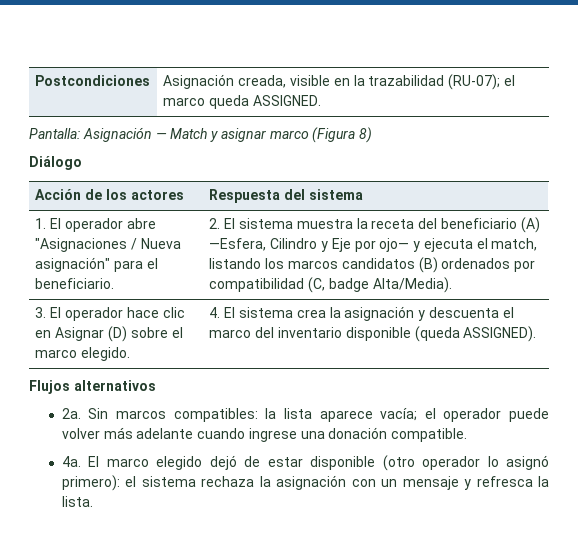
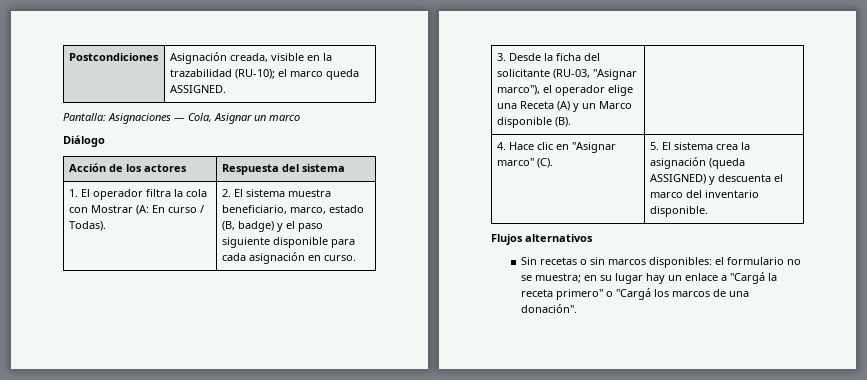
[448,74,501,90] (RU-07); -> [234,69,275,79] (RU-10);
[82,127,373,143] Asignación — Match y asignar marco (Figura 8) -> [108,113,300,124] Asignaciones — Cola, Asignar un marco
[126,218,156,229] [35,238,181,252] [35,257,158,272] [35,278,115,289] [209,217,540,233] [209,238,538,252] [209,257,536,273] [209,277,452,293] [35,307,185,321] [35,326,183,342] [35,347,131,361] [209,307,221,318] abre "Asignaciones / Nueva asignación" para el beneficiario. | 2. El sistema muestra la receta del beneficiario (A) —Esfera, Cilindro y Eje por ojo— y ejecuta el match, listando los marcos candidatos (B) ordenados por compatibilidad (C, badge Alta/Media). // 3. El operador hace clic en Asignar (D) sobre el marco elegido. | 4. -> [145,189,207,197] [68,205,204,215] [68,221,106,231] [221,189,331,197] [221,205,364,214] [221,221,323,232] [221,237,355,248] [221,252,356,264] [496,53,600,61] [496,69,637,80] [496,85,633,96] [496,101,632,112] [496,117,571,128] [496,142,616,153] [496,158,553,168] [649,142,659,150] filtra la cola con Mostrar (A: En curso / Todas). | 2. El sistema muestra beneficiario, marco, estado (B, badge) y el paso siguiente disponible para cada asignación en curso. // 3. Desde la ficha del solicitante (RU-03, "Asignar marco"), el operador elige una Receta (A) y un Marco disponible (B). | // 4. Hace clic en "Asignar marco" (C). | 5.
(415, 313) none -> [708,158,745,169] [649,174,706,184] (queda ASSIGNED)
[345,326,537,342] disponible (queda ASSIGNED). -> [649,206,708,217] disponible.
[61,408,549,422] [61,427,468,442] [61,455,549,471] [61,475,549,491] [61,496,93,507] 2a. Sin marcos compatibles: la lista aparece vacía; el operador puede volver más adelante cuando ingrese una donación compatible. // 4a. El marco elegido dejó de estar disponible (otro operador lo asignó primero): el sistema rechaza la asignación con un mensaje y refresca la lista. -> [520,257,801,268] [520,272,777,284] [520,288,749,300] [520,304,577,313] Sin recetas o sin marcos disponibles: el formulario no se muestra; en su lugar hay un enlace a "Cargá la receta primero" o "Cargá los marcos de una donación".

